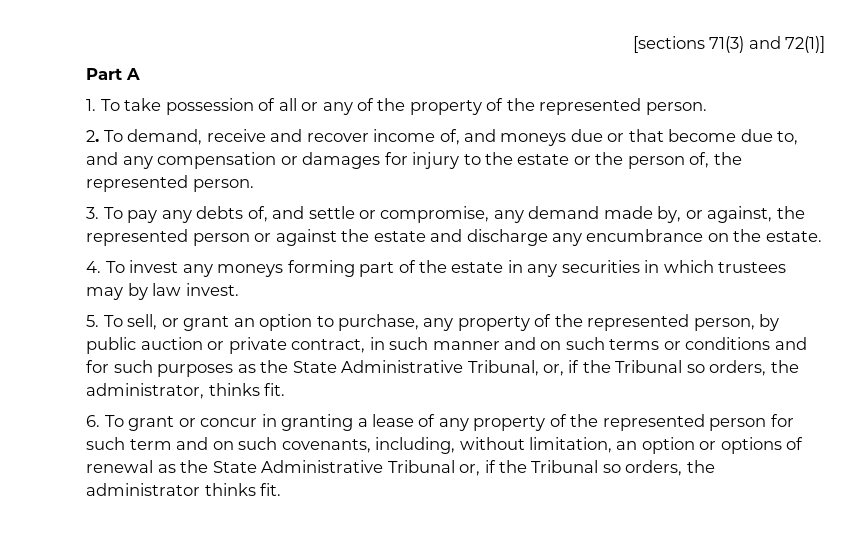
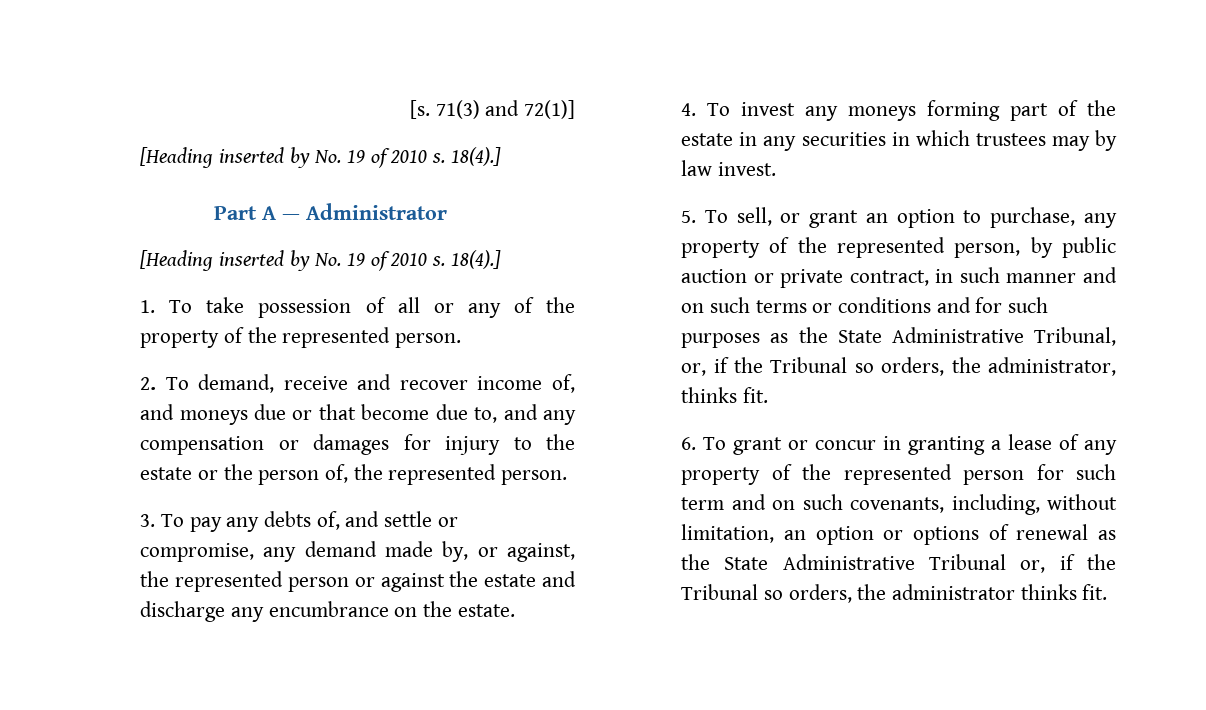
[632,36,705,53] [sections -> [409,100,430,119] [s.
[86,68,140,80] Part A -> [140,147,501,168] [214,203,447,220] [140,250,501,271] [Heading inserted by No. 19 of 2010 s. 18(4).] // Part A — Administrator // [Heading inserted by No. 19 of 2010 s. 18(4).]

